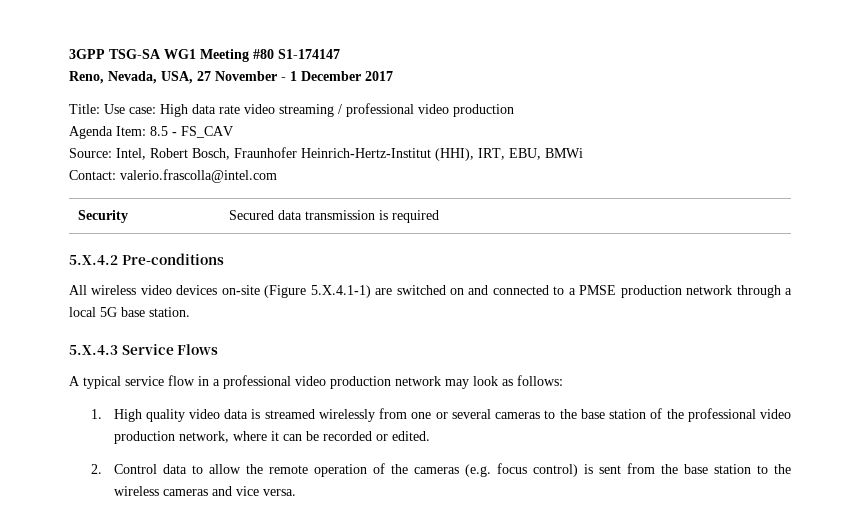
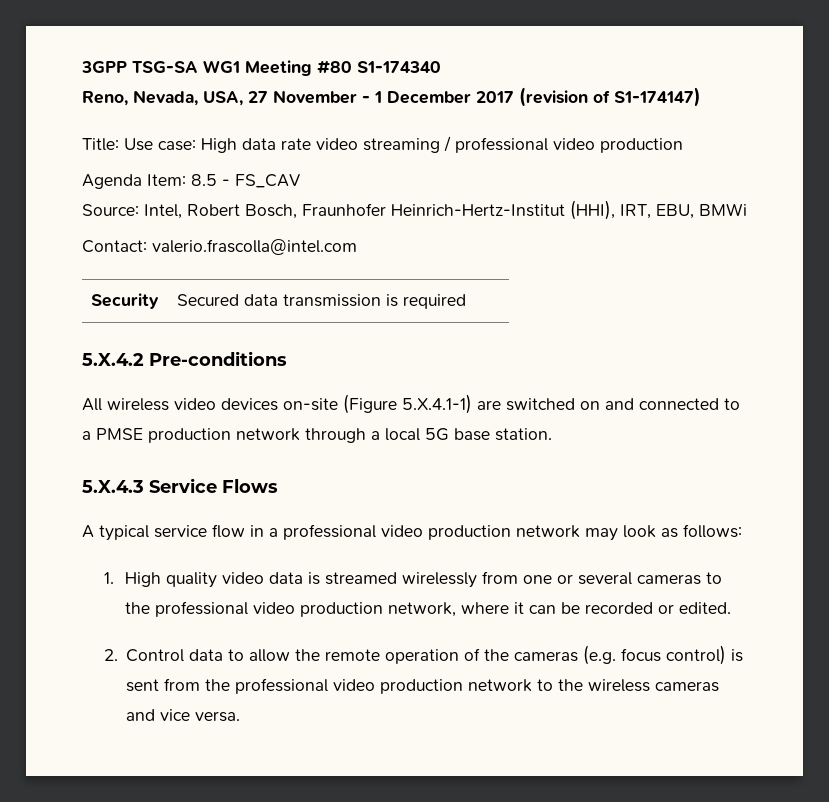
[278,49,340,59] S1-174147 -> [357,61,441,73] S1-174340
(393, 76) none -> [519,87,701,107] (revision of S1-174147)
[580,408,684,419] base station of the -> (151, 608) none
[683,464,751,474] base station -> [235,678,533,694] professional video production network

